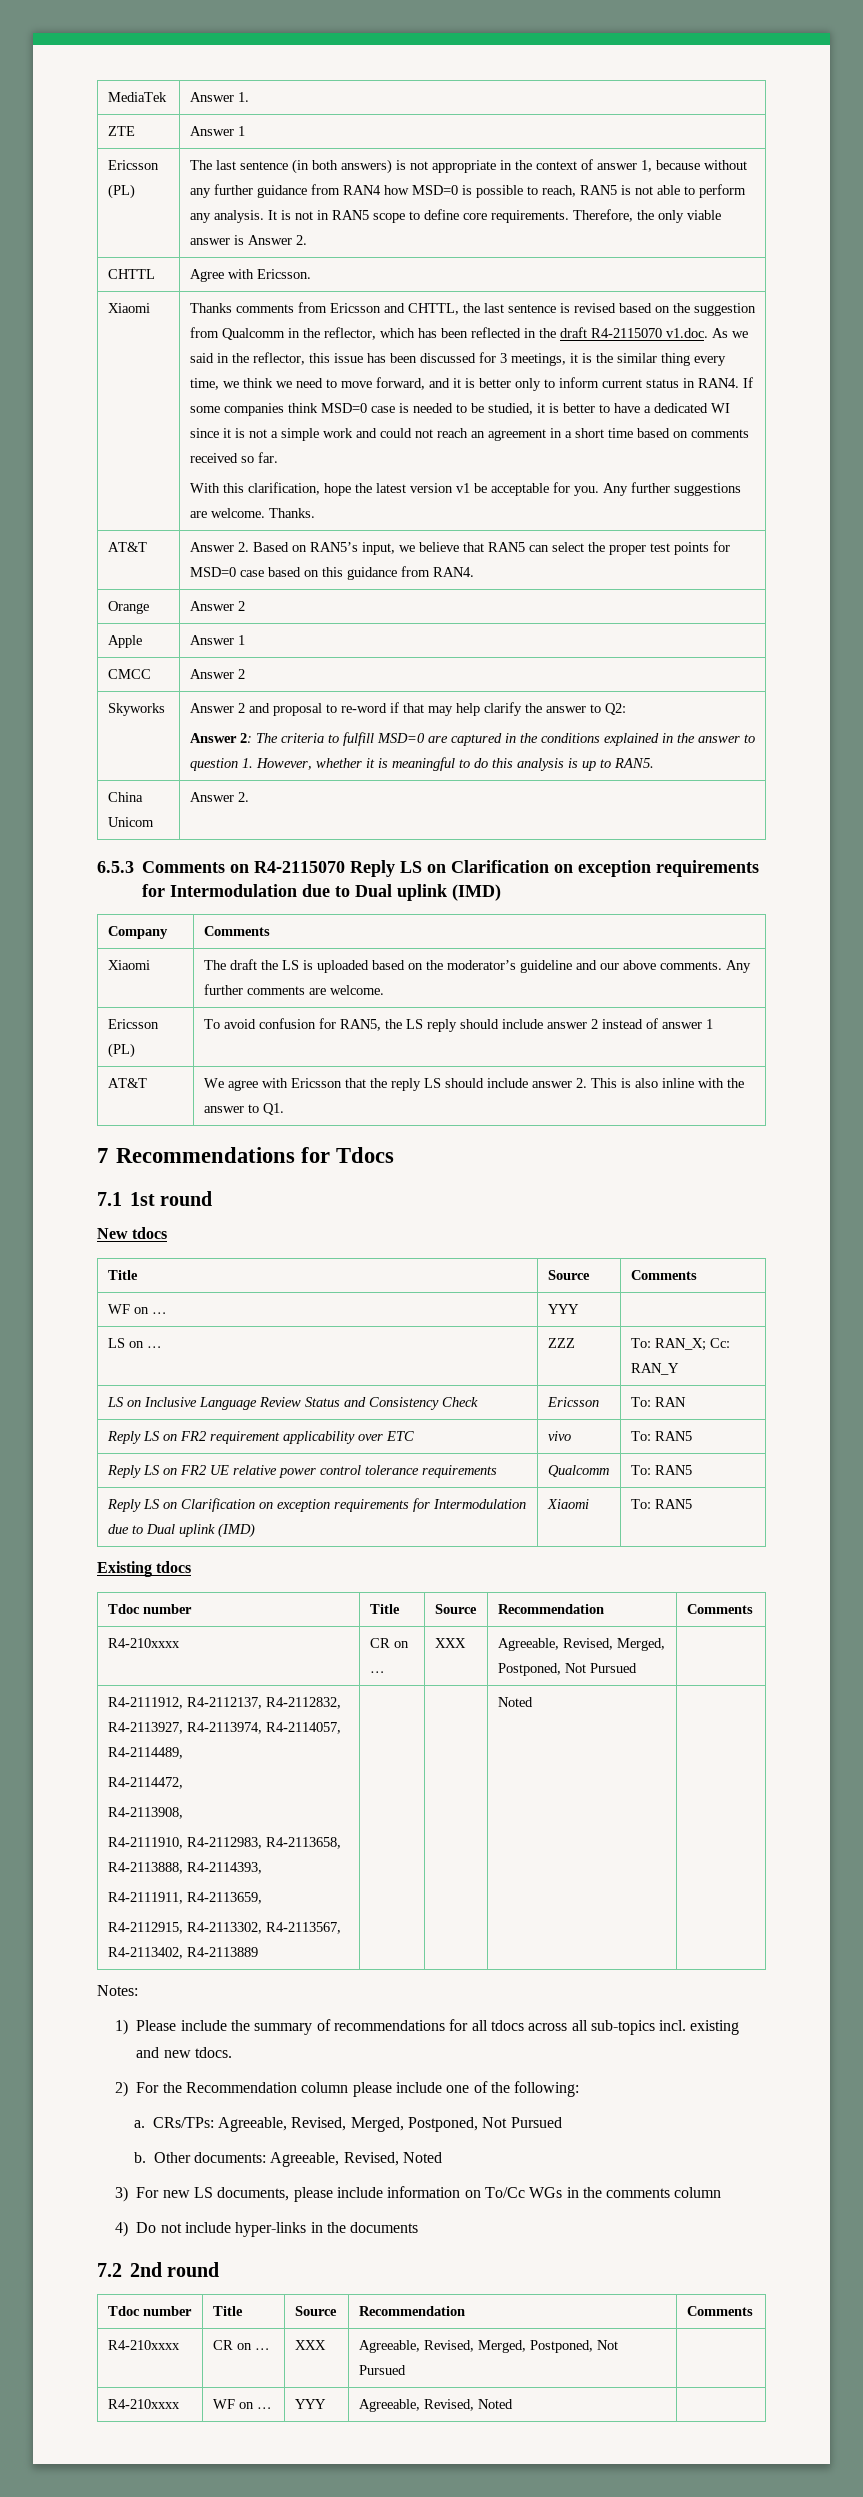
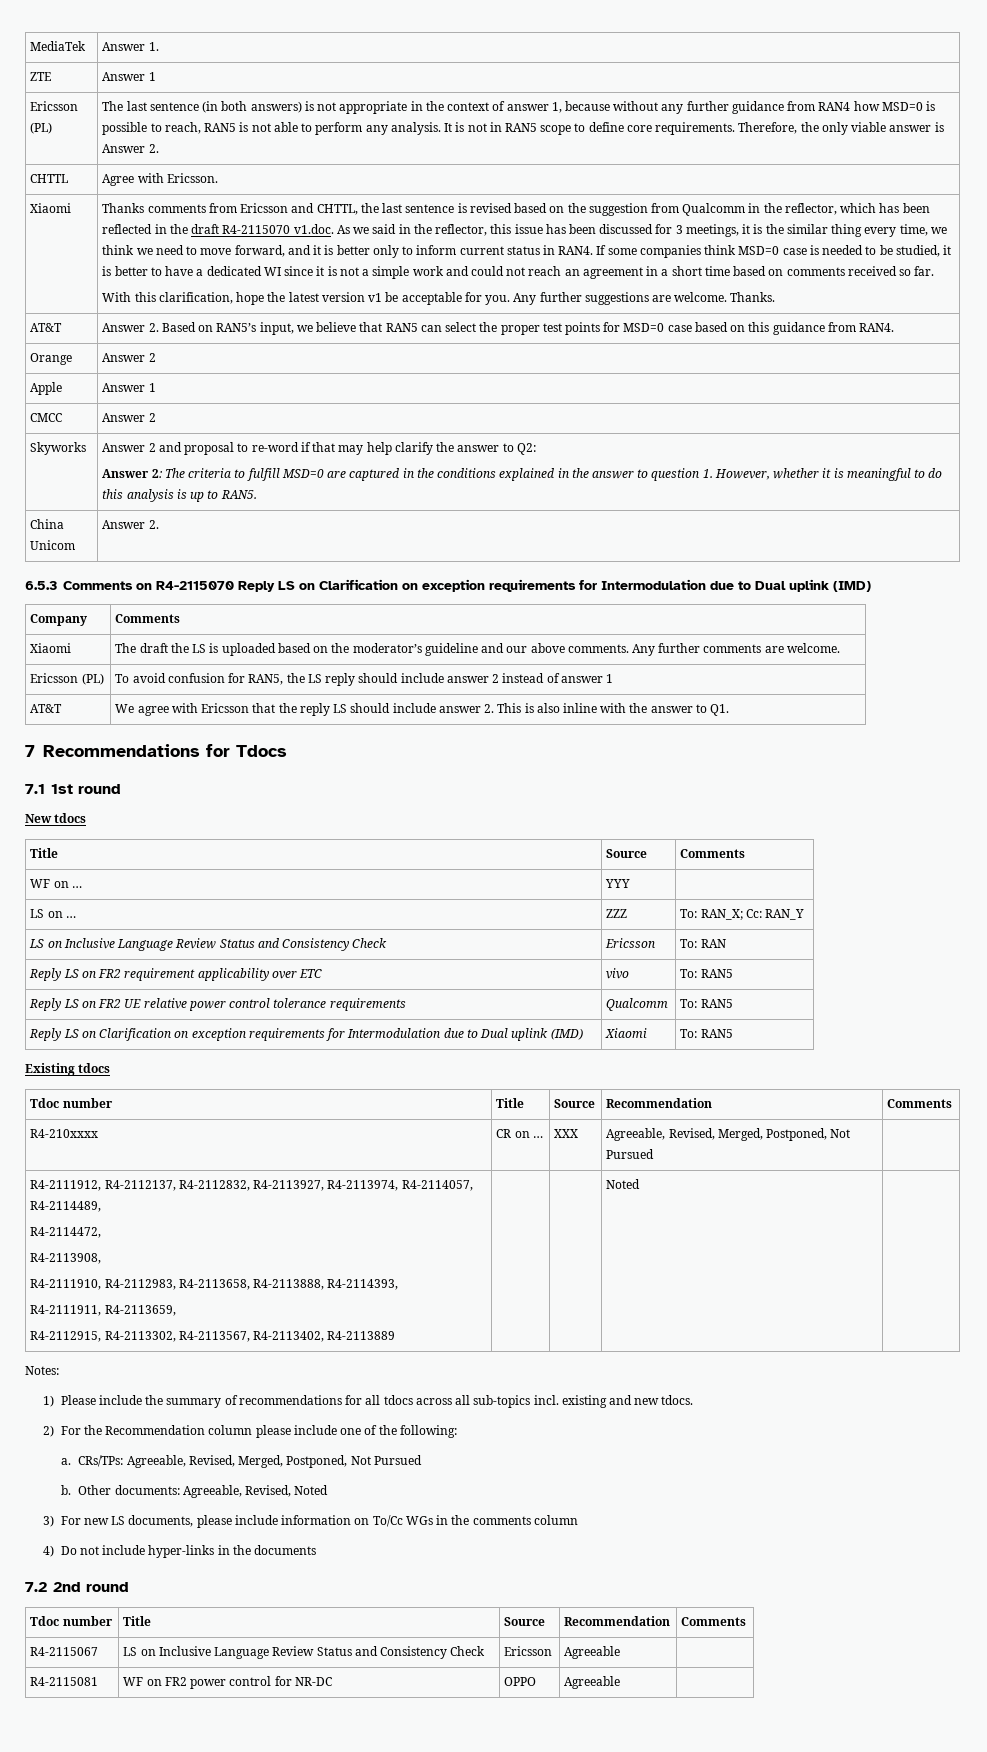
[107,2340,180,2350] [212,2340,270,2350] [294,2340,326,2350] [358,2340,618,2353] [358,2365,406,2375] [107,2399,180,2409] [212,2399,272,2409] [294,2399,326,2409] [358,2399,513,2412] R4-210xxxx | CR on … | XXX | Agreeable, Revised, Merged, Postponed, Not Pursued | // R4-210xxxx | WF on … | YYY | Agreeable, Revised, Noted -> [30,1647,99,1656] [123,1646,486,1659] [504,1646,553,1656] [564,1646,621,1659] [30,1677,99,1686] [123,1676,332,1689] [504,1677,537,1686] [564,1676,621,1689] R4-2115067 | LS on Inclusive Language Review Status and Consistency Check | Ericsson | Agreeable | // R4-2115081 | WF on FR2 power control for NR-DC | OPPO | Agreeable

